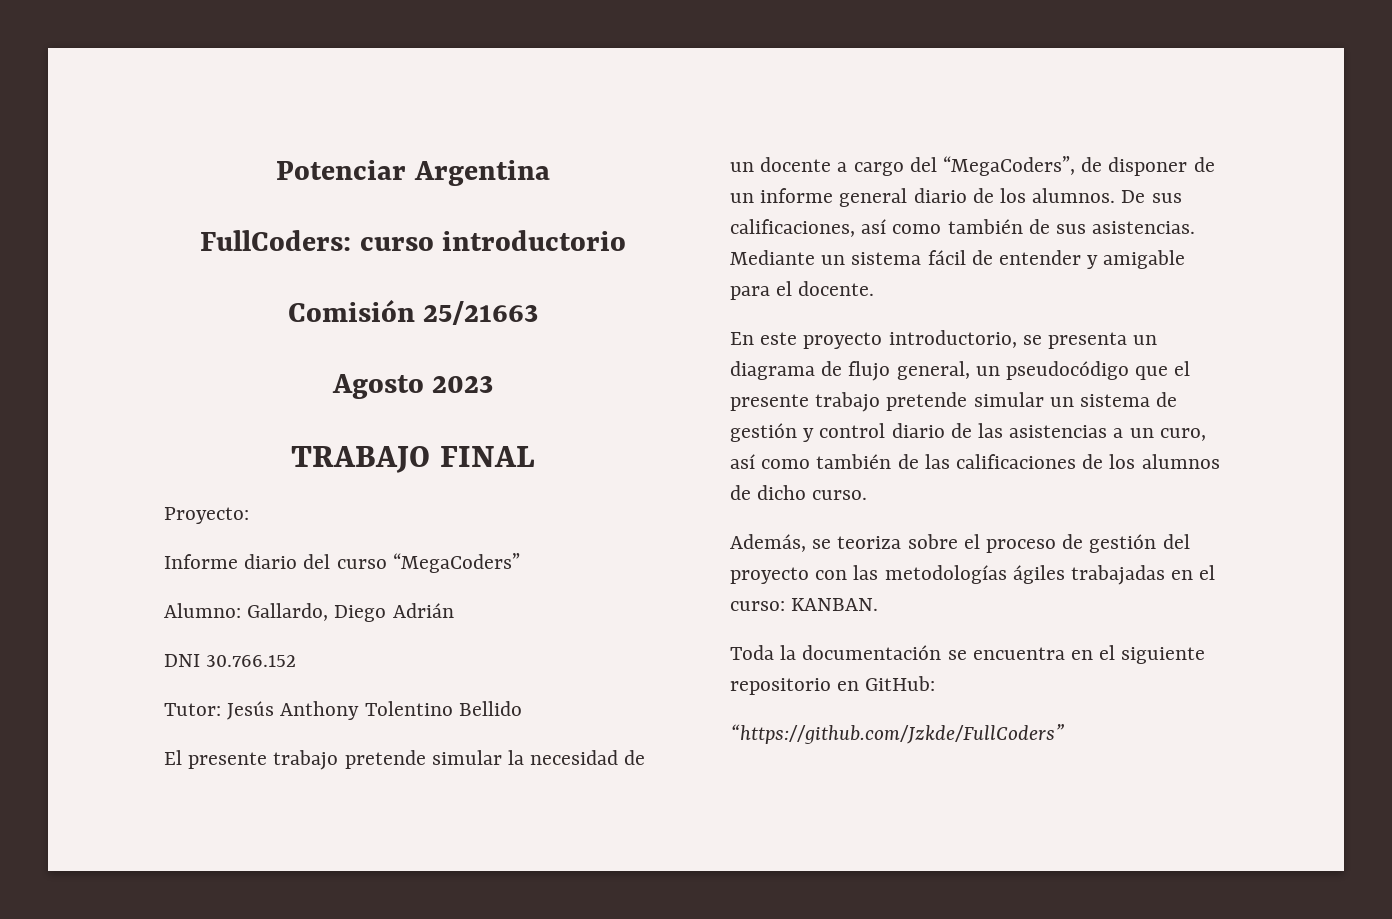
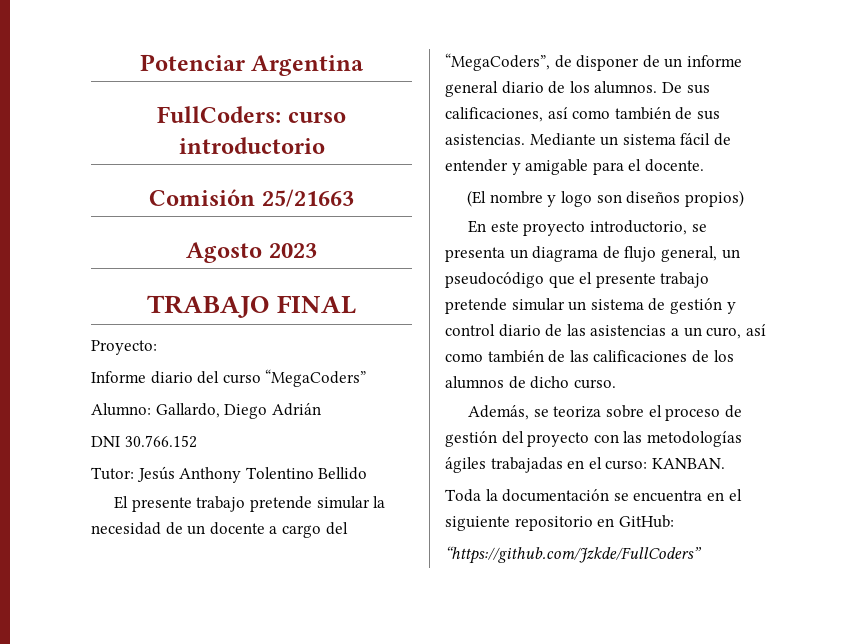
(875, 288) none -> [467,190,744,207] // (El nombre y logo son diseños propios)

